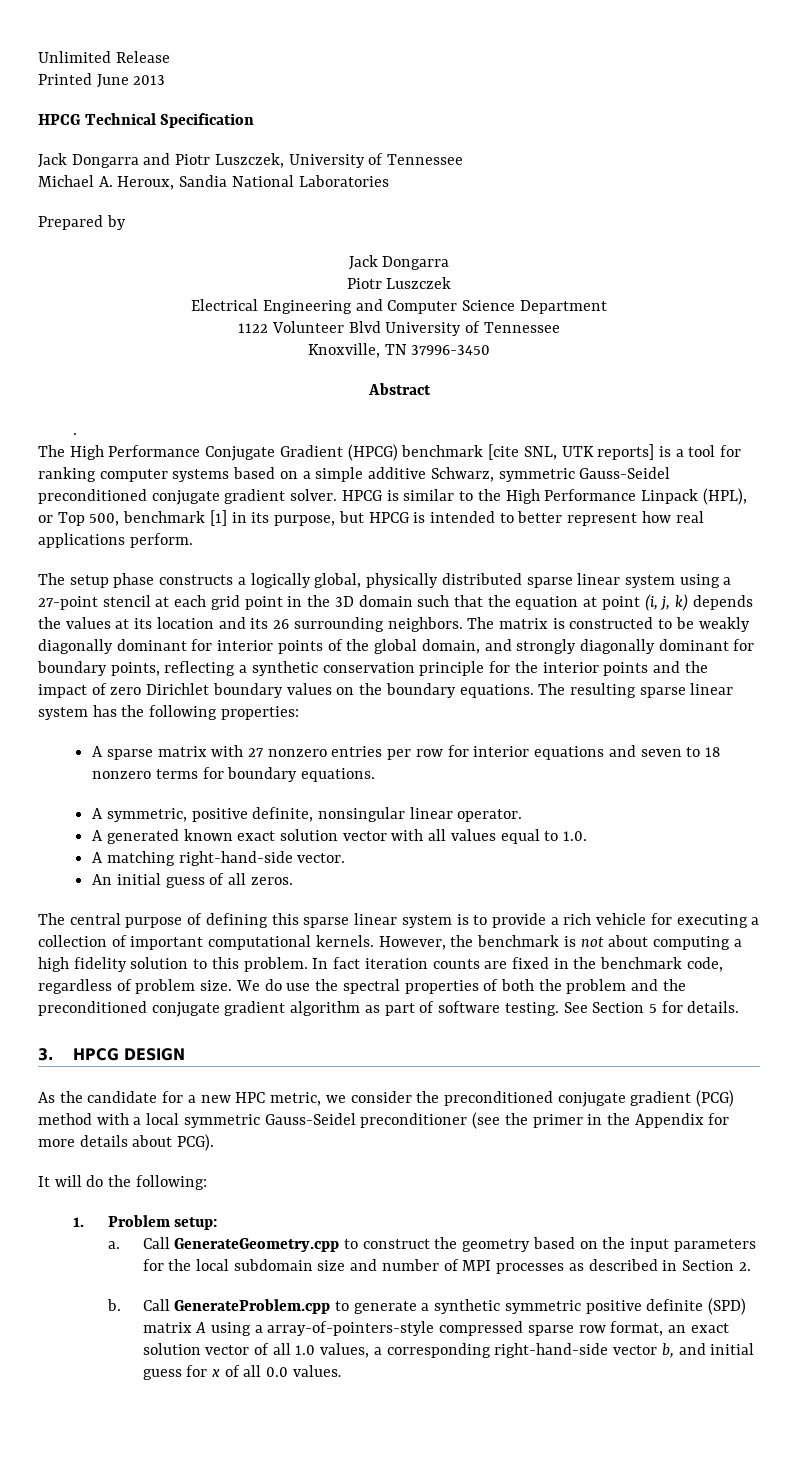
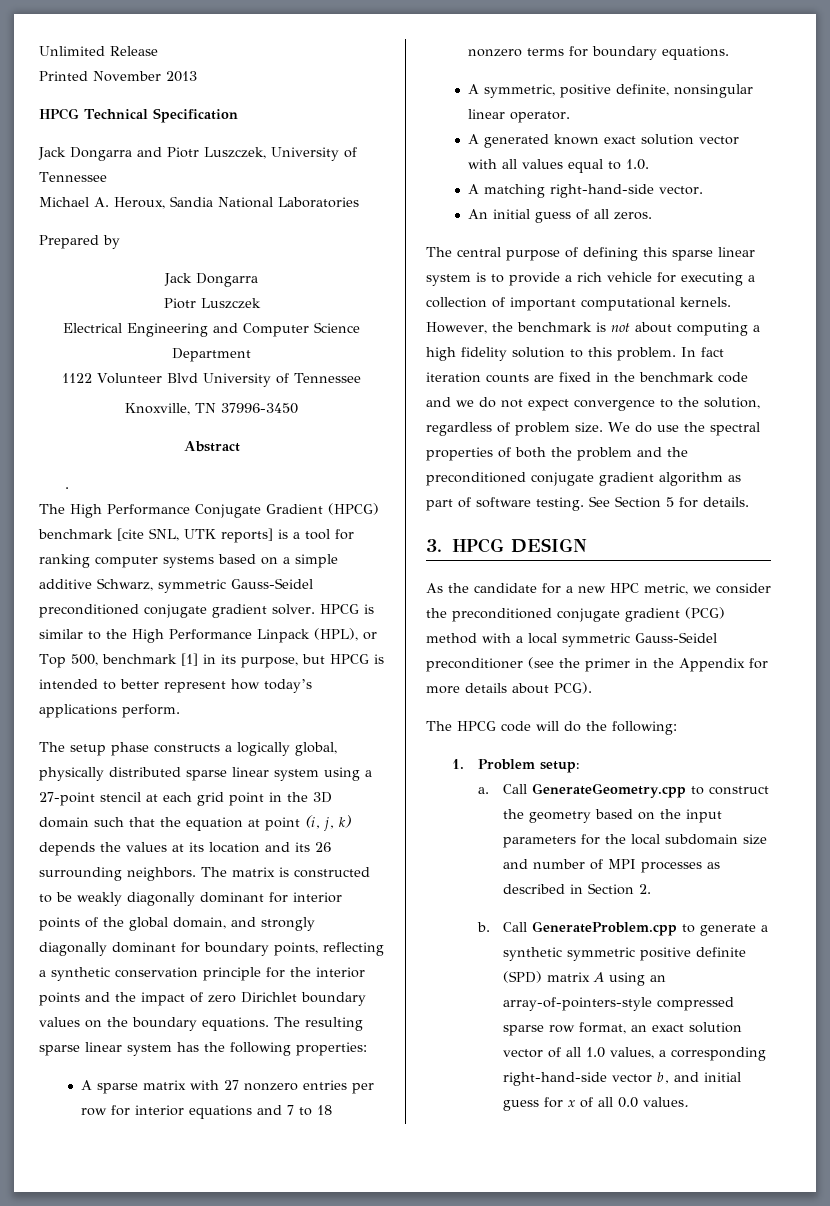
[96,74,129,88] June -> [93,71,161,82] November
[675,511,704,523] real -> [264,679,312,693] today’s
[640,749,682,757] seven -> [286,1105,294,1115] 7
[686,957,723,972] code, -> [718,372,748,383] [426,397,760,411] code and we do not expect convergence to the solution,
[38,1176,50,1187] It -> [426,721,531,732] The HPCG code
[254,1325,263,1333] a -> [650,975,667,982] an

